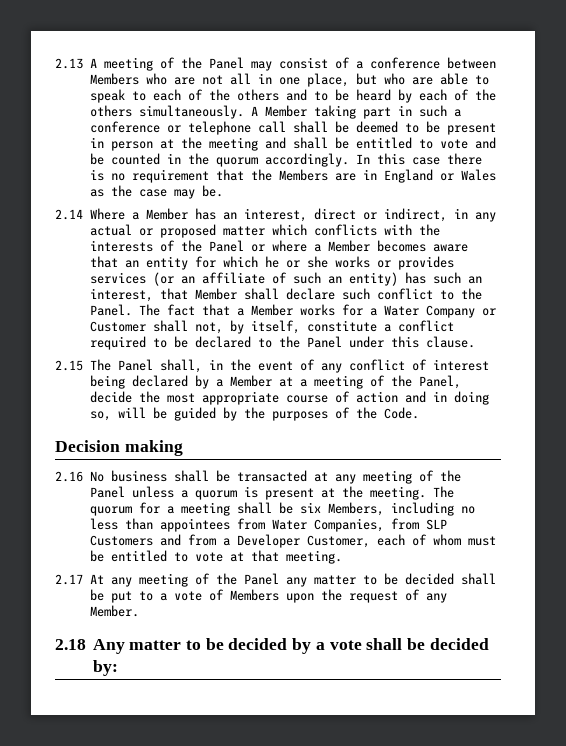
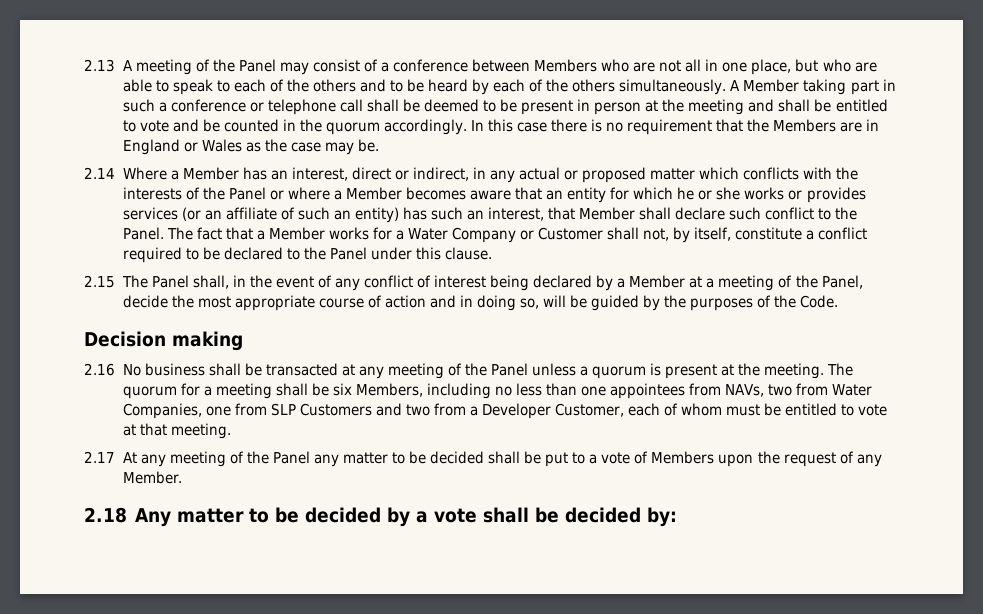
(153, 524) none -> [581,386,607,396] one
(265, 524) none -> [725,383,829,397] NAVs, two from
(384, 525) none -> [205,406,231,416] one
(181, 540) none -> [405,404,430,416] two

